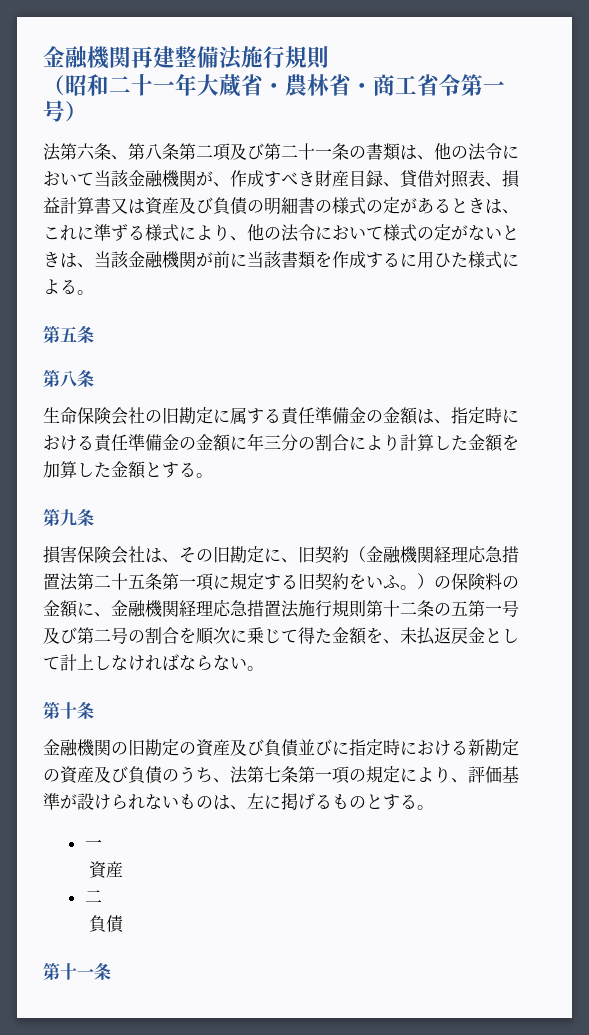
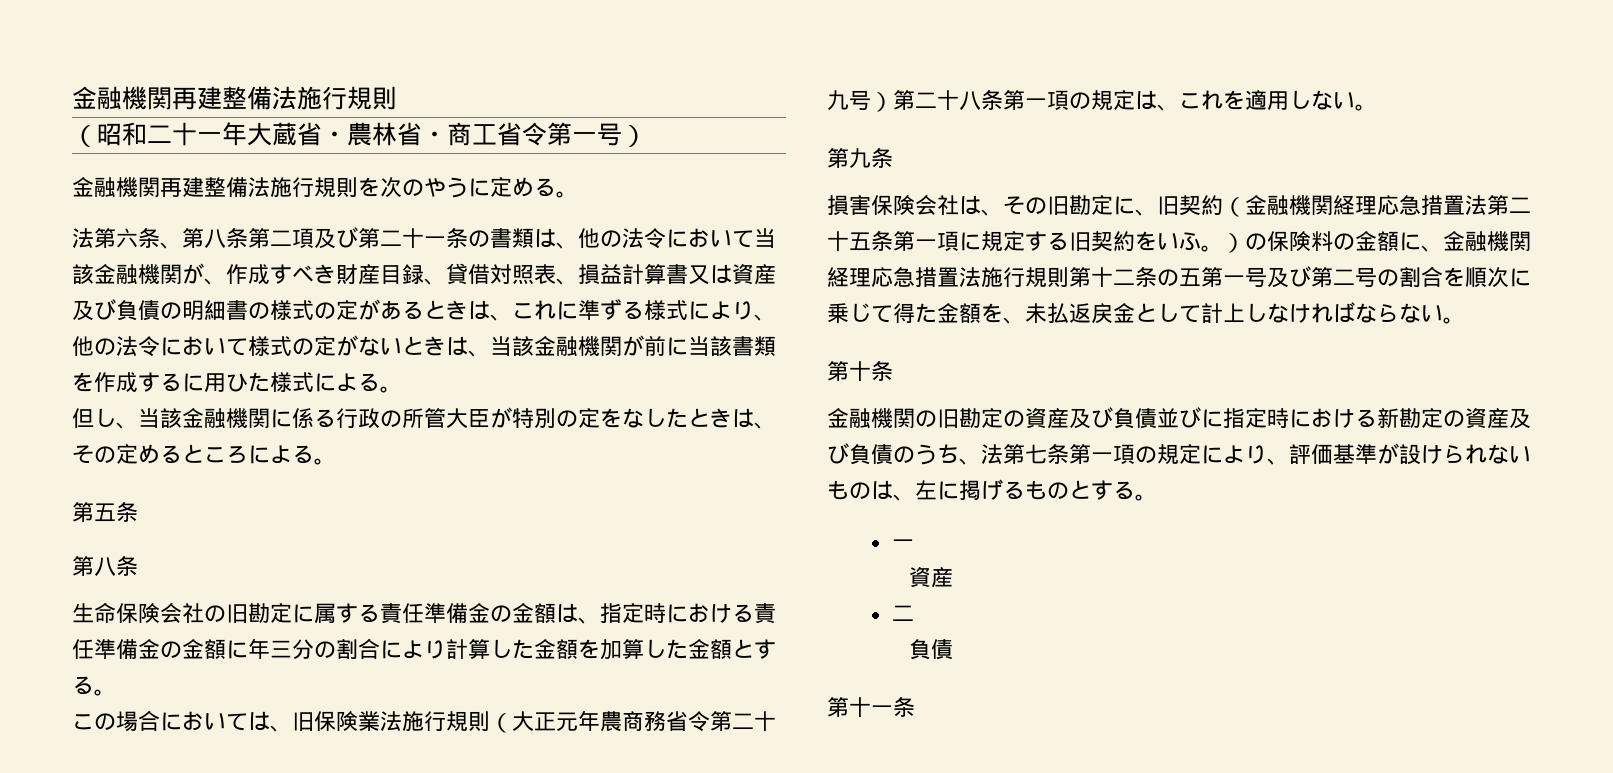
(87, 111) none -> [72,177,578,198] // 金融機関再建整備法施行規則を次のやうに定める。
(94, 292) none -> [72,407,776,429] [72,444,336,465] // 但し、当該金融機関に係る行政の所管大臣が特別の定をなしたときは、その定めるところによる。
(213, 475) none -> [72,710,776,733] [827,89,1377,112] // この場合においては、旧保険業法施行規則（大正元年農商務省令第二十九号）第二十八条第一項の規定は、これを適用しない。

